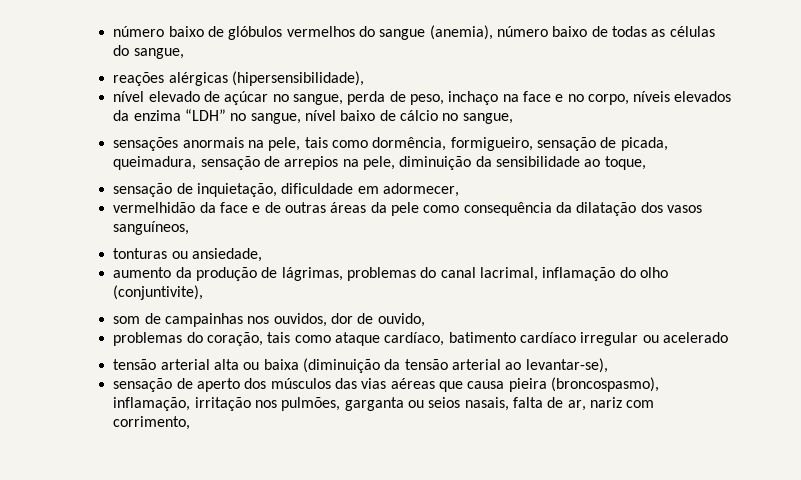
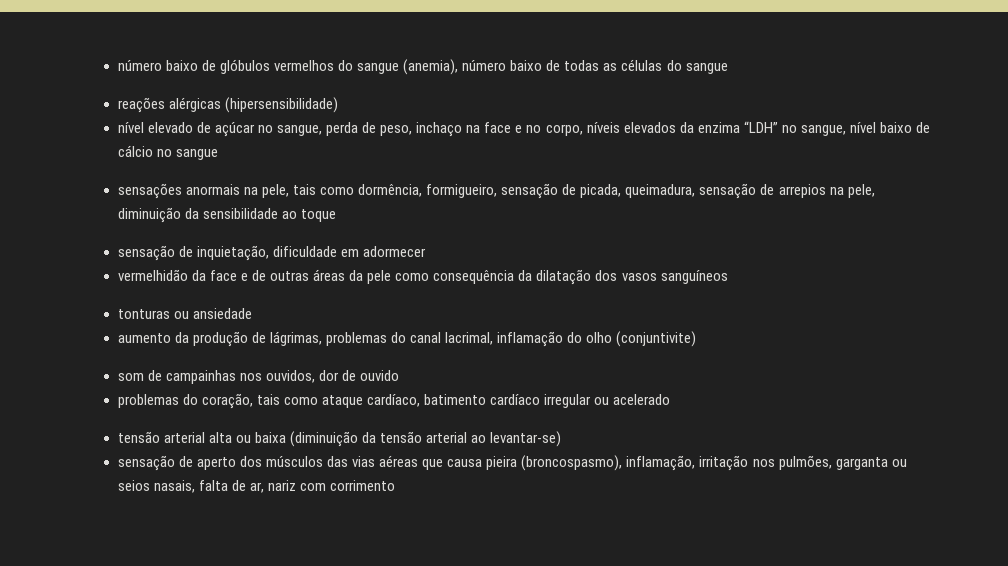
[133,48,184,59] sangue, -> [685,63,728,74] sangue
[231,71,364,86] (hipersensibilidade), -> [224,97,338,113] (hipersensibilidade)
[462,113,513,124] sangue, -> [175,149,218,160] sangue
[604,156,646,170] toque, -> [301,209,337,222] toque
[382,183,459,197] adormecer, -> [363,246,427,257] adormecer
[113,221,190,235] sanguíneos, -> [660,270,728,284] sanguíneos
[191,248,262,262] ansiedade, -> [192,308,252,319] ansiedade
[113,285,204,300] (conjuntivite), -> [616,331,697,347] (conjuntivite)
[377,313,425,327] ouvido, -> [360,370,400,381] ouvido
[525,358,608,373] levantar-se), -> [490,431,562,447] levantar-se)
[113,416,191,430] corrimento, -> [330,480,396,491] corrimento

